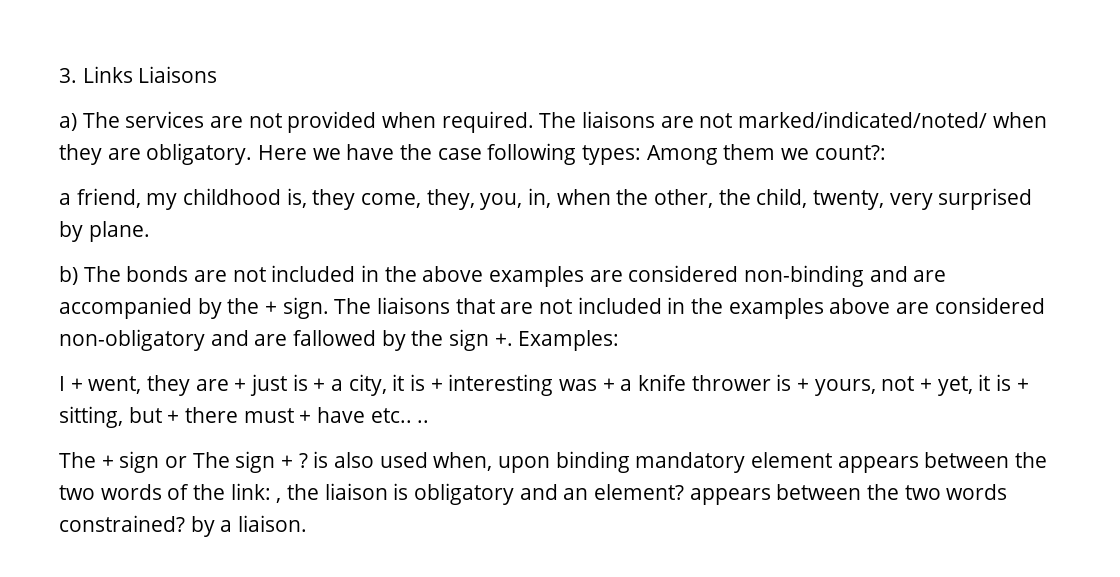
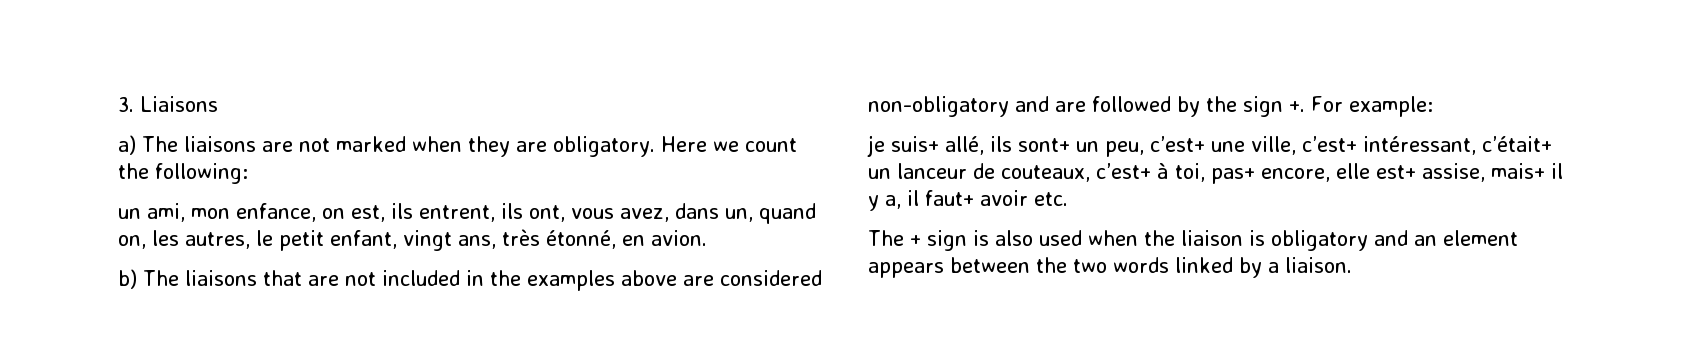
[82,66,133,83] Links -> (134, 104) none
[125,111,577,133] services are not provided when required. The -> (178, 144) none
[738,111,988,128] marked/indicated/noted/ -> [336,136,406,152] marked
[346,143,886,165] [59,188,1033,210] [59,221,150,242] [59,265,947,287] [59,297,329,319] have the case following types: Among them we count?: // a friend, my childhood is, they come, they, you, in, when the other, the child, twenty, very surprised by plane. // b) The bonds are not included in the above examples are considered non-binding and are accompanied by the + sign. -> [744,138,797,152] [118,163,248,184] [118,203,816,224] [118,229,707,251] [118,269,137,289] count the following: // un ami, mon enfance, on est, ils entrent, ils ont, vous avez, dans un, quand on, les autres, le petit enfant, vingt ans, très étonné, en avion. // b)
[293,330,377,346] fallowed -> [1092,96,1171,112] followed
[518,330,620,351] [59,374,1029,396] [59,406,430,428] [59,451,746,473] Examples: // I + went, they are + just is + a city, it is + interesting was + a knife thrower is + yours, not + yet, it is + sitting, but + there must + have etc.. .. // The + sign or The sign + ? is also used when, upon binding mandatory -> [1311,96,1433,117] [867,135,1552,157] [868,163,1563,184] [868,190,1068,211] [868,230,1437,251] For example: // je suis+ allé, ils sont+ un peu, c’est+ une ville, c’est+ intéressant, c’était+ un lanceur de couteaux, c’est+ à toi, pas+ encore, elle est+ assise, mais+ il y a, il faut+ avoir etc. // The + sign is also used when the liaison is obligatory and an
[167,483,1008,505] [59,515,185,532] of the link: , the liaison is obligatory and an element? appears between the two words constrained? -> [1175,257,1233,273] linked

